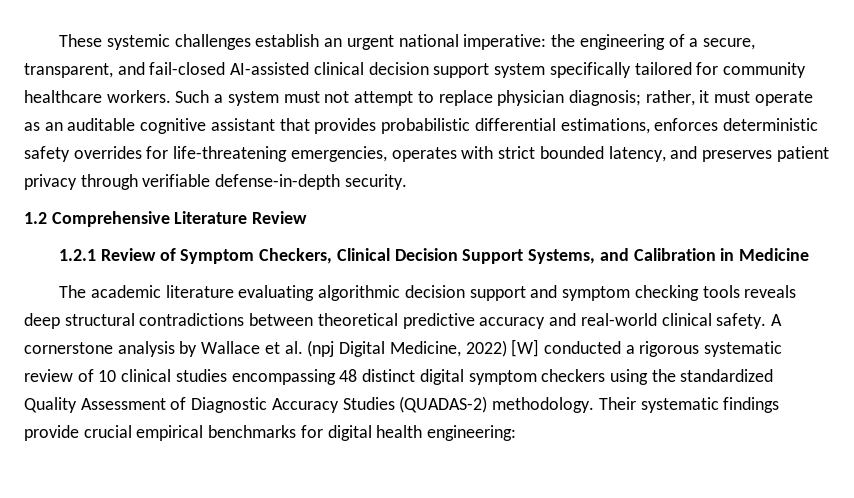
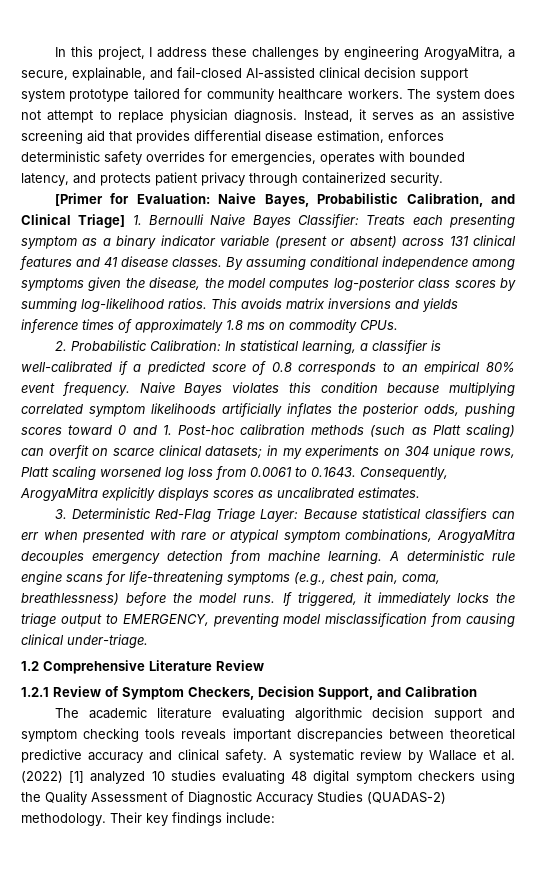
[59,34,685,50] These systemic challenges establish an urgent national imperative: the engineering of -> [54,46,504,60] In this project, I address these challenges by engineering ArogyaMitra,
[24,63,113,78] transparent, -> [72,67,146,81] explainable,
[549,62,631,78] specifically -> [69,89,130,102] prototype
[175,90,320,106] Such a system must -> [407,89,515,102] The system does
[568,90,813,106] [24,118,650,134] diagnosis; rather, it must operate as an auditable cognitive assistant that provides probabilistic differential estimations, -> [234,109,515,123] [21,130,384,144] diagnosis. Instead, it serves as an assistive screening aid that provides differential disease estimation,
[173,146,288,162] life-threatening -> (227, 156) none
[498,146,536,159] strict -> (405, 156) none
[701,150,772,162] preserves -> [100,173,151,186] protects
[142,174,341,190] verifiable defense-in-depth -> [302,172,386,184] containerized
(407, 182) none -> [54,193,515,207] [21,214,515,228] [21,235,516,249] [19,256,515,270] [21,277,516,291] [21,298,458,312] [21,319,398,333] [54,340,441,354] [21,361,515,375] [21,382,515,396] [21,403,515,417] [21,424,515,438] [21,445,516,459] [21,466,448,480] [20,487,420,501] [54,508,515,522] [21,529,515,543] [21,550,515,564] [21,571,440,585] [21,592,516,606] [21,613,515,627] [21,634,148,648] // [Primer for Evaluation: Naive Bayes, Probabilistic Calibration, and Clinical Triage] 1. Bernoulli Naive Bayes Classifier: Treats each presenting symptom as a binary indicator variable (present or absent) across 131 clinical features and 41 disease classes. By assuming conditional independence among symptoms given the disease, the model computes log-posterior class scores by summing log-likelihood ratios. This avoids matrix inversions and yields inference times of approximately 1.8 ms on commodity CPUs. // 2. Probabilistic Calibration: In statistical learning, a classifier is well-calibrated if a predicted score of 0.8 corresponds to an empirical 80% event frequency. Naive Bayes violates this condition because multiplying correlated symptom likelihoods artificially inflates the posterior odds, pushing scores toward 0 and 1. Post-hoc calibration methods (such as Platt scaling) can overfit on scarce clinical datasets; in my experiments on 304 unique rows, Platt scaling worsened log loss from 0.0061 to 0.1643. Consequently, ArogyaMitra explicitly displays scores as uncalibrated estimates. // 3. Deterministic Red-Flag Triage Layer: Because statistical classifiers can err when presented with rare or atypical symptom combinations, ArogyaMitra decouples emergency detection from machine learning. A deterministic rule engine scans for life-threatening symptoms (e.g., chest pain, coma, breathlessness) before the model runs. If triggered, it immediately locks the triage output to EMERGENCY, preventing model misclassification from causing clinical under-triage.
[336,248,596,264] Clinical Decision Support Systems, -> [258,686,373,700] Decision Support,
[720,248,809,261] in Medicine -> (477, 691) none
[24,313,245,329] deep structural contradictions -> [232,728,383,742] important discrepancies
[580,313,657,326] real-world -> (173, 755) none
[24,341,175,357] cornerstone analysis -> [288,749,402,763] systematic review
[307,339,783,357] [24,369,416,385] (npj Digital Medicine, 2022) [W] conducted a rigorous systematic review of 10 clinical studies encompassing 48 distinct -> [21,770,308,784] (2022) [1] analyzed 10 studies evaluating 48
[680,369,774,382] standardized -> (41, 797) none
[640,397,780,413] [24,425,517,441] systematic findings provide crucial empirical benchmarks for digital health engineering: -> [146,812,275,826] key findings include:

